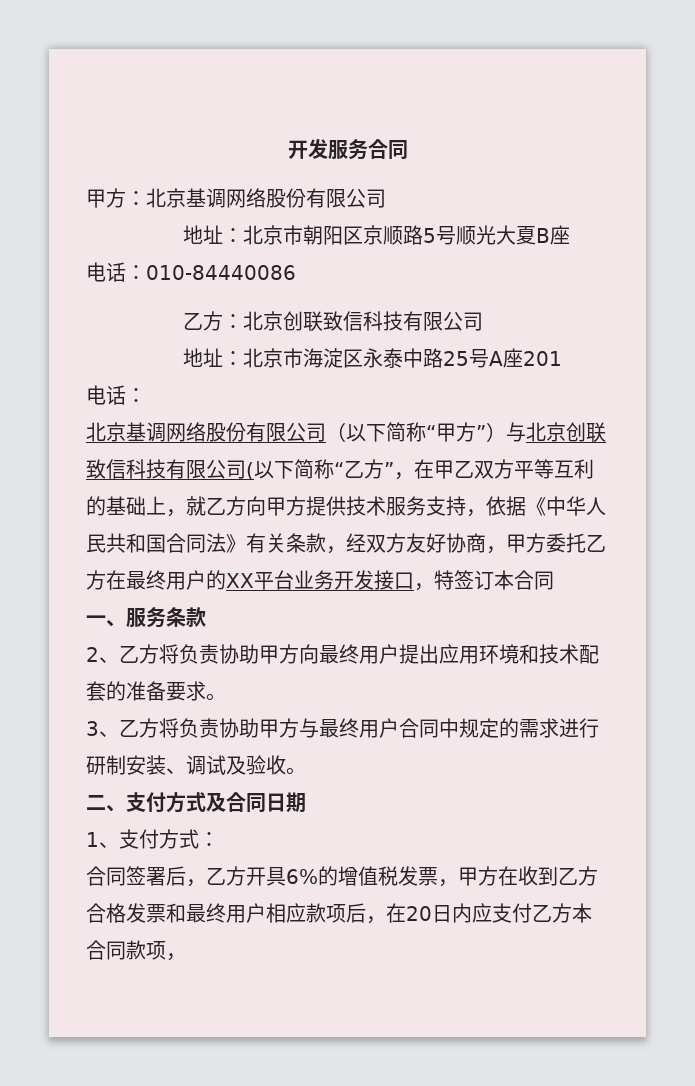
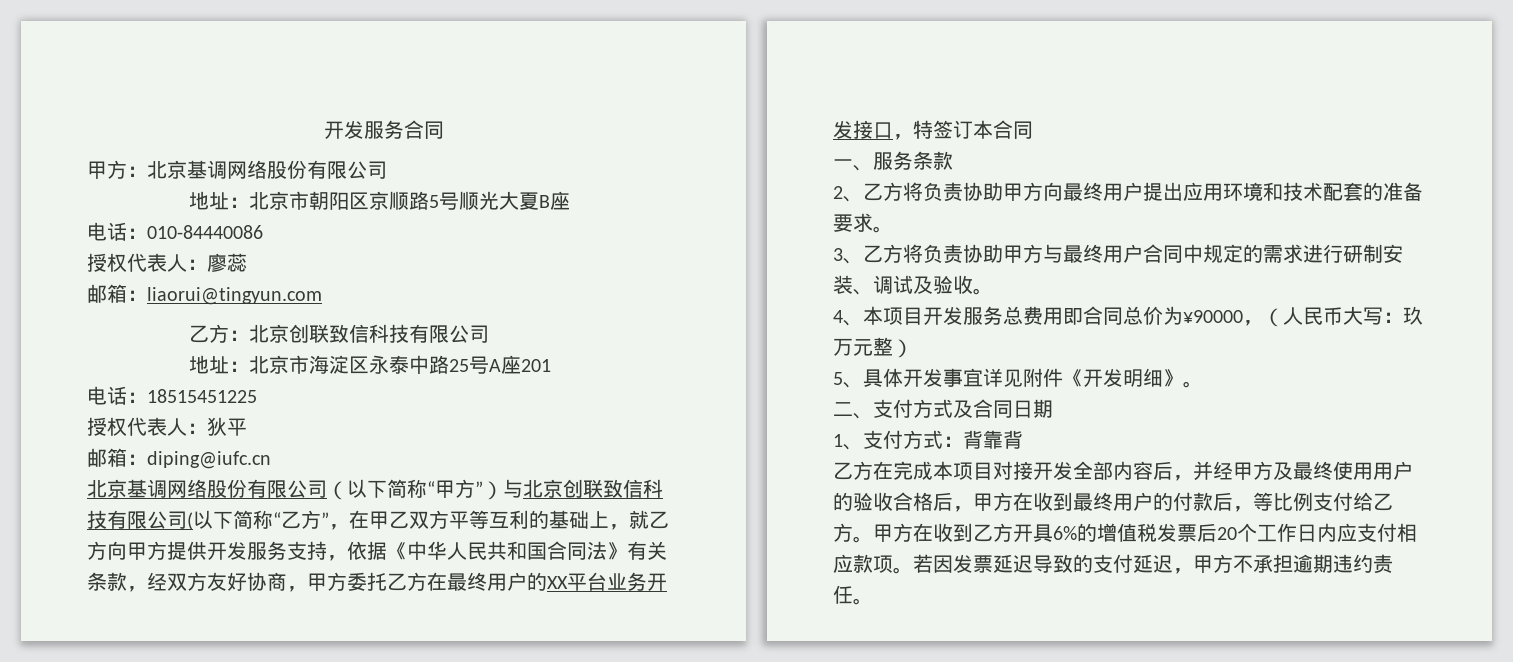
(296, 272) none -> [87,253,247,272] [87,284,322,305] // 授权代表人：廖蕊 // 邮箱：liaorui@tingyun.com
(146, 395) none -> [147,389,257,403] [87,417,247,436] [87,448,271,469] 18515451225 // 授权代表人：狄平 // 邮箱：diping@iufc.cn
[346,496,386,516] 技术 -> [207,541,247,560] 开发
(306, 771) none -> [833,306,1423,327] [833,337,913,358] [833,368,1203,388] // 4、本项目开发服务总费用即合同总价为¥90000，（人民币大写：玖万元整） // 5、具体开发事宜详见附件《开发明细》。
[86,866,206,887] // 合同签署后， -> [963,430,1023,449] [833,461,1413,481] [833,492,1393,512] [833,523,973,543] 背靠背 // 乙方在完成本项目对接开发全部内容后，并经甲方及最终使用用户的验收合格后，甲方在收到最终用户的付款后，等比例支付给乙方。甲方在收到
[438,866,598,887] [86,903,592,924] [86,940,186,961] ，甲方在收到乙方合格发票和最终用户相应款项后，在20日内应支付乙方本合同款项， -> [1197,523,1417,542] [833,554,1393,574] [833,585,873,605] 后20个工作日内应支付相应款项。若因发票延迟导致的支付延迟，甲方不承担逾期违约责任。

